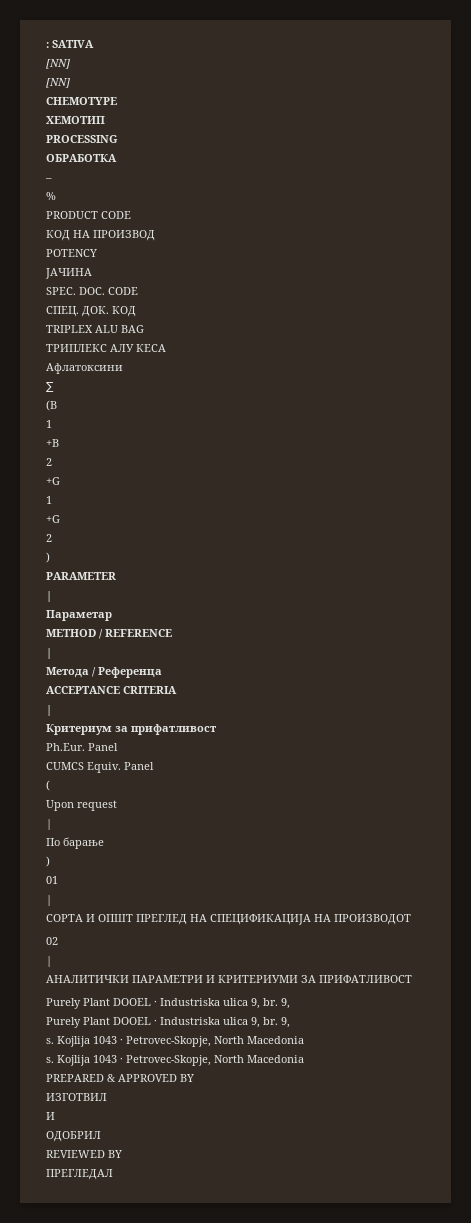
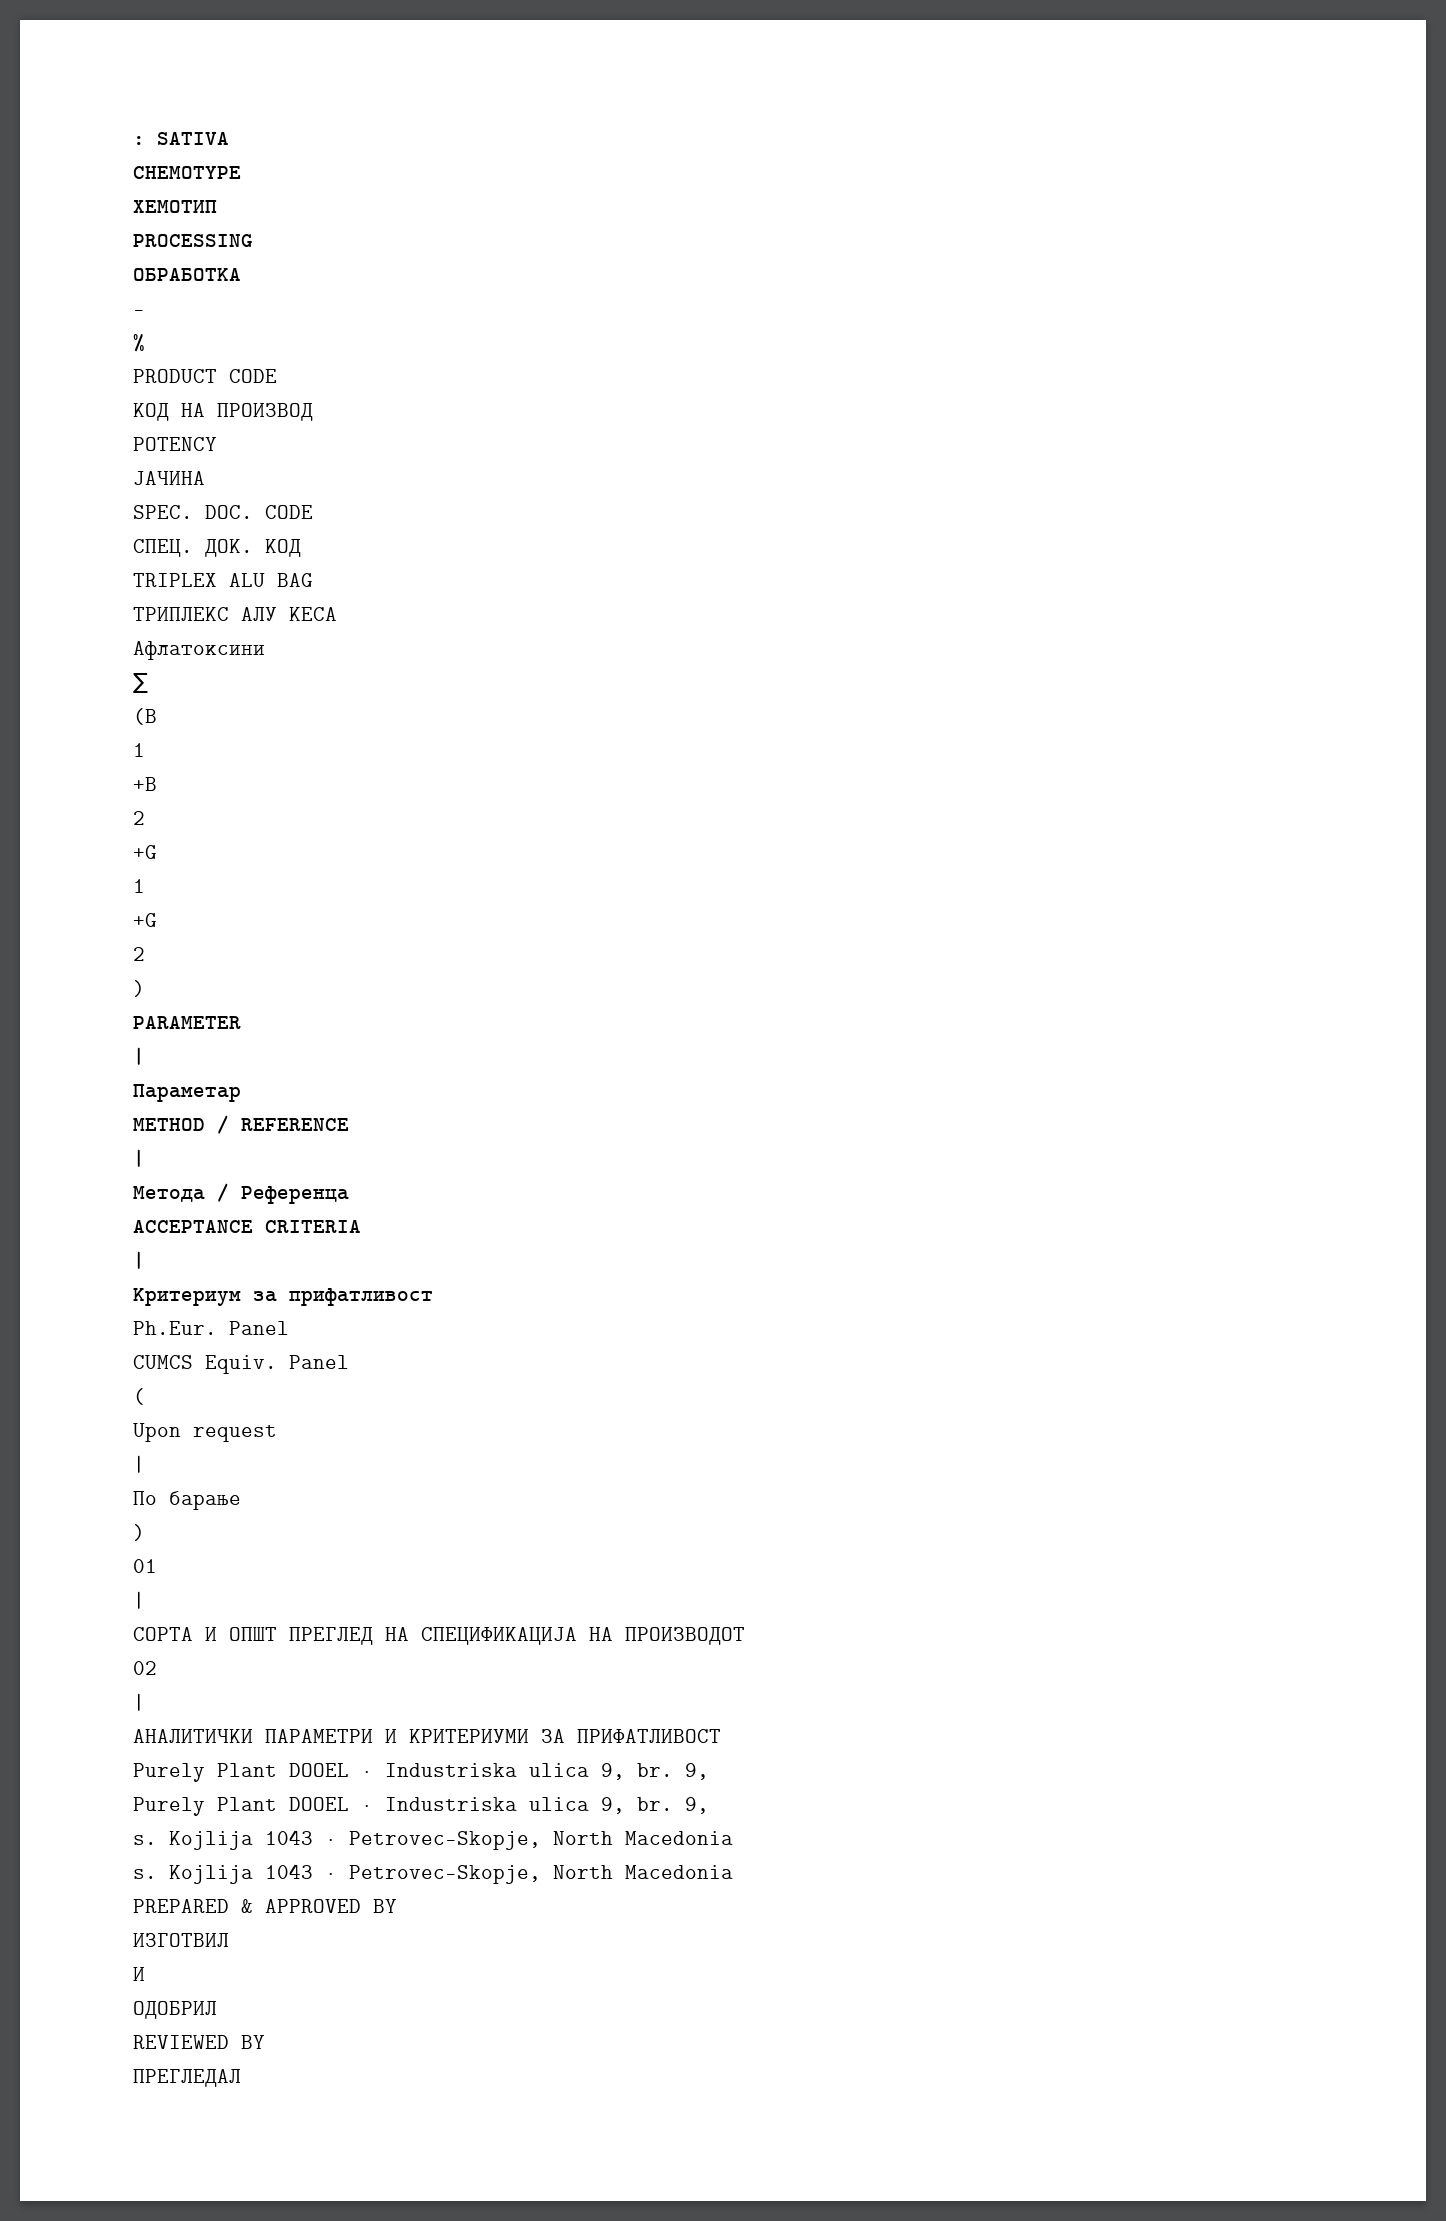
[46,59,70,69] [46,78,70,88] // [NN] // [NN] -> (229, 138) none

